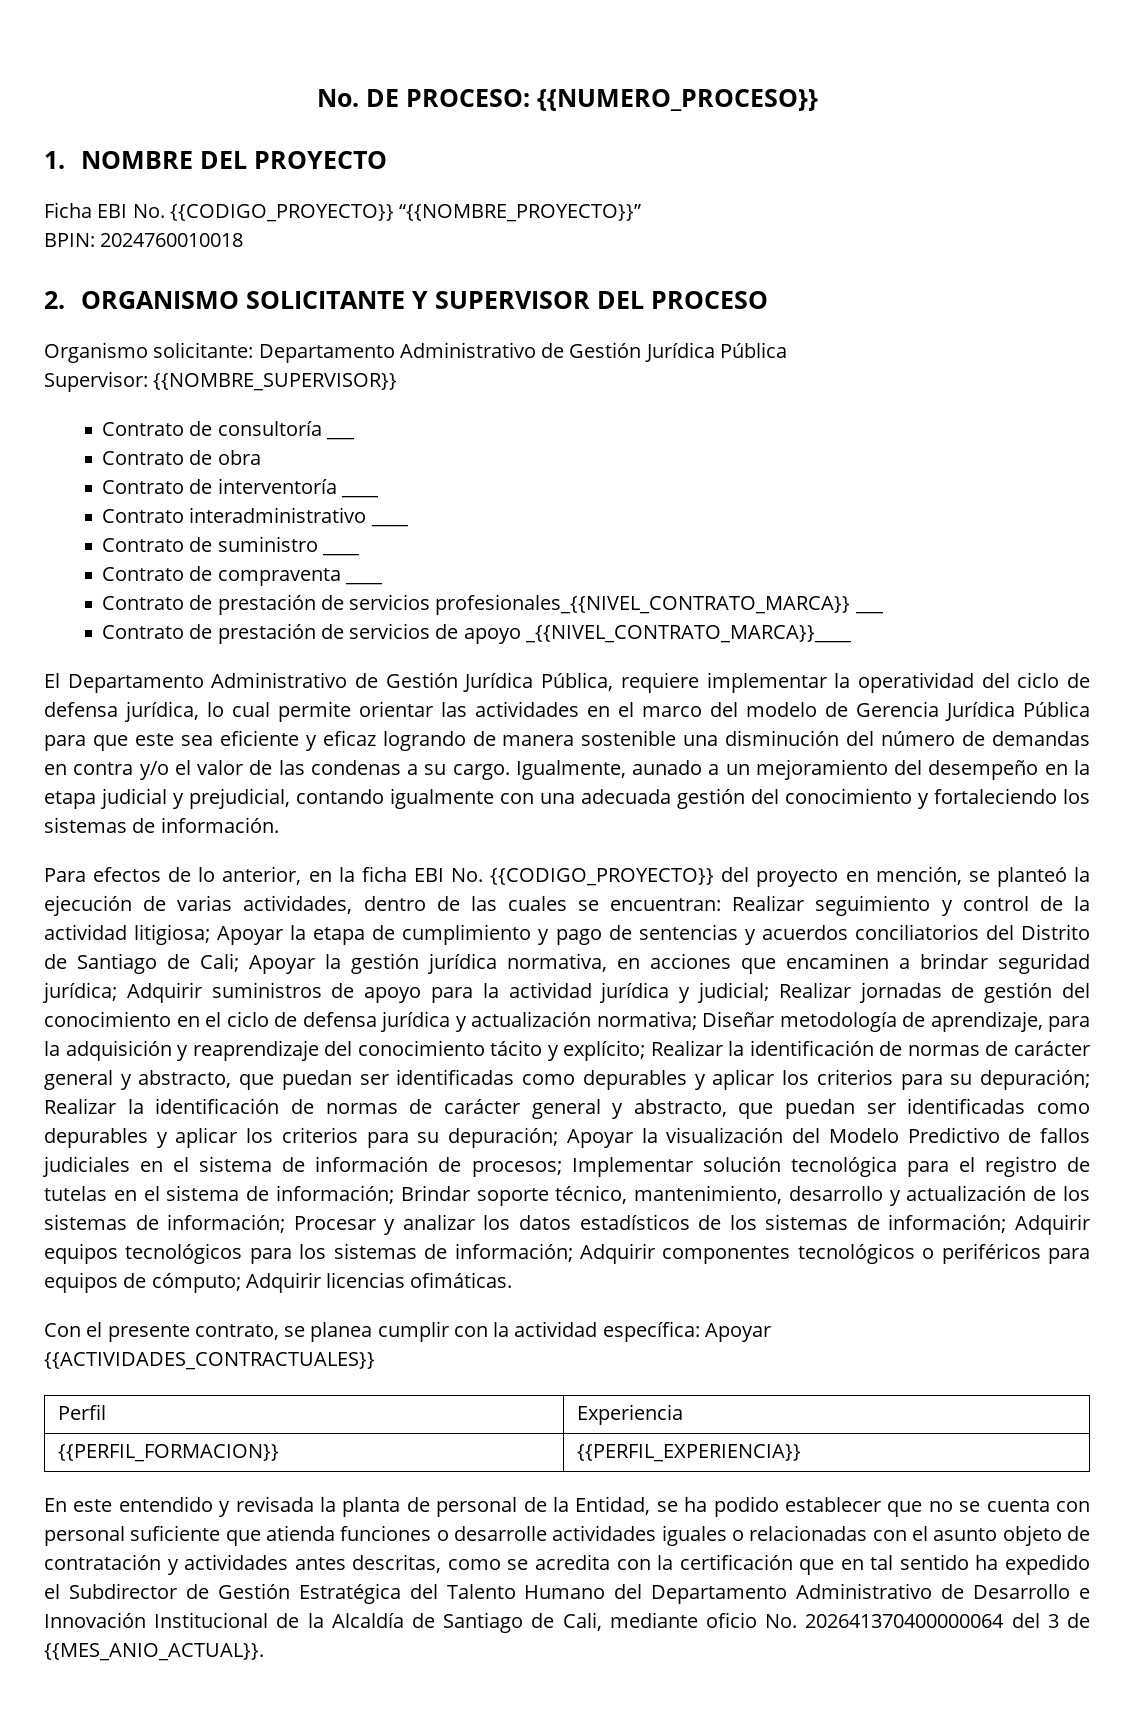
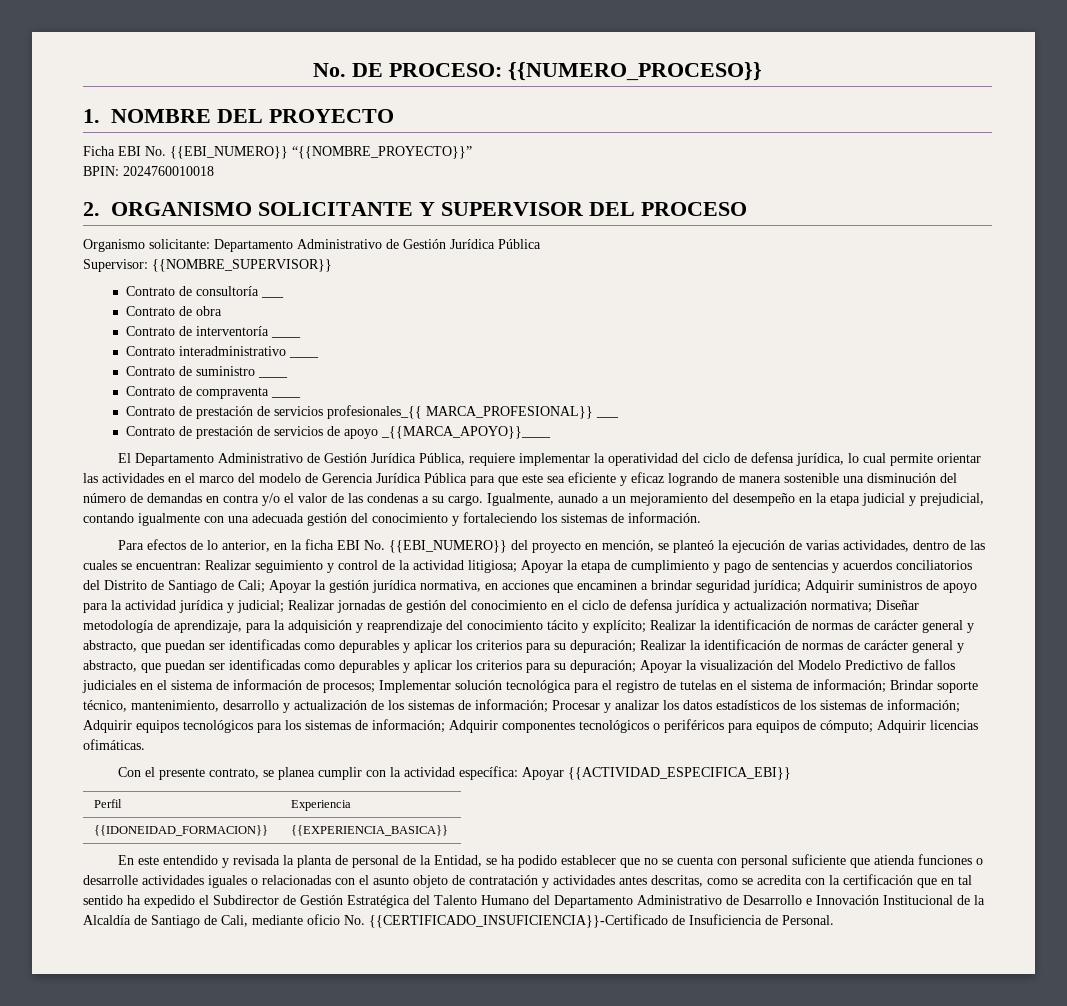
[169,204,394,222] {{CODIGO_PROYECTO}} -> [170,146,288,159] {{EBI_NUMERO}}
[435,594,851,615] profesionales_{{NIVEL_CONTRATO_MARCA}} -> [326,405,593,419] profesionales_{{ MARCA_PROFESIONAL}}
[524,625,851,643] _{{NIVEL_CONTRATO_MARCA}}____ -> [380,426,551,439] _{{MARCA_APOYO}}____
[490,868,715,886] {{CODIGO_PROYECTO}} -> [388,540,507,553] {{EBI_NUMERO}}
[44,1352,375,1370] {{ACTIVIDADES_CONTRACTUALES}} -> [567,767,791,780] {{ACTIVIDAD_ESPECIFICA_EBI}}
[58,1444,280,1462] [577,1444,802,1462] {{PERFIL_FORMACION}} | {{PERFIL_EXPERIENCIA}} -> [94,825,269,836] [291,825,449,836] {{IDONEIDAD_FORMACION}} | {{EXPERIENCIA_BASICA}}
[805,1613,1091,1628] [44,1643,264,1661] 202641370400000064 del 3 de {{MES_ANIO_ACTUAL}}. -> [369,914,834,928] {{CERTIFICADO_INSUFICIENCIA}}-Certificado de Insuficiencia de Personal.

